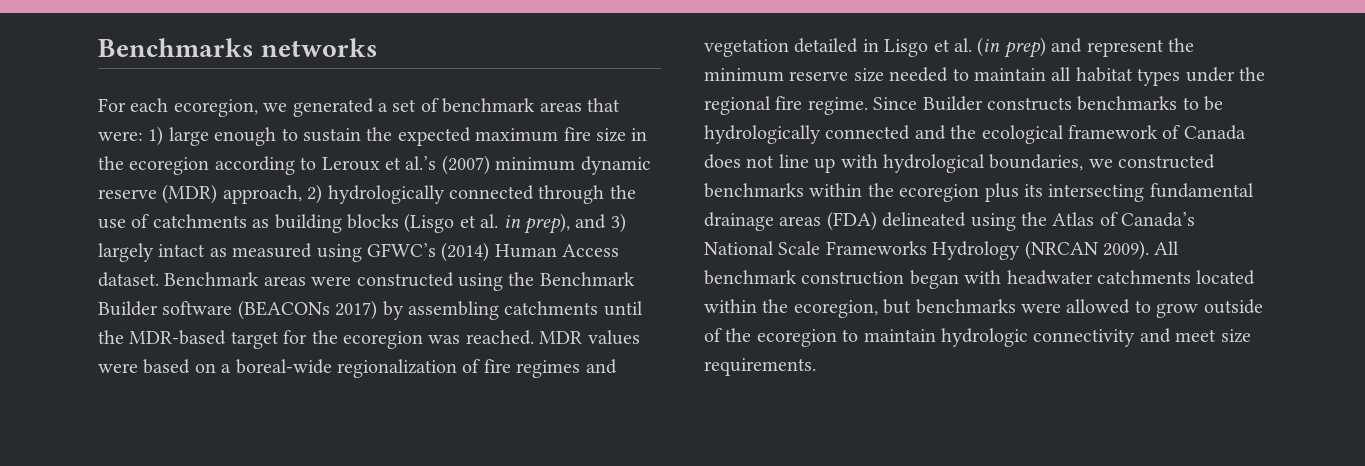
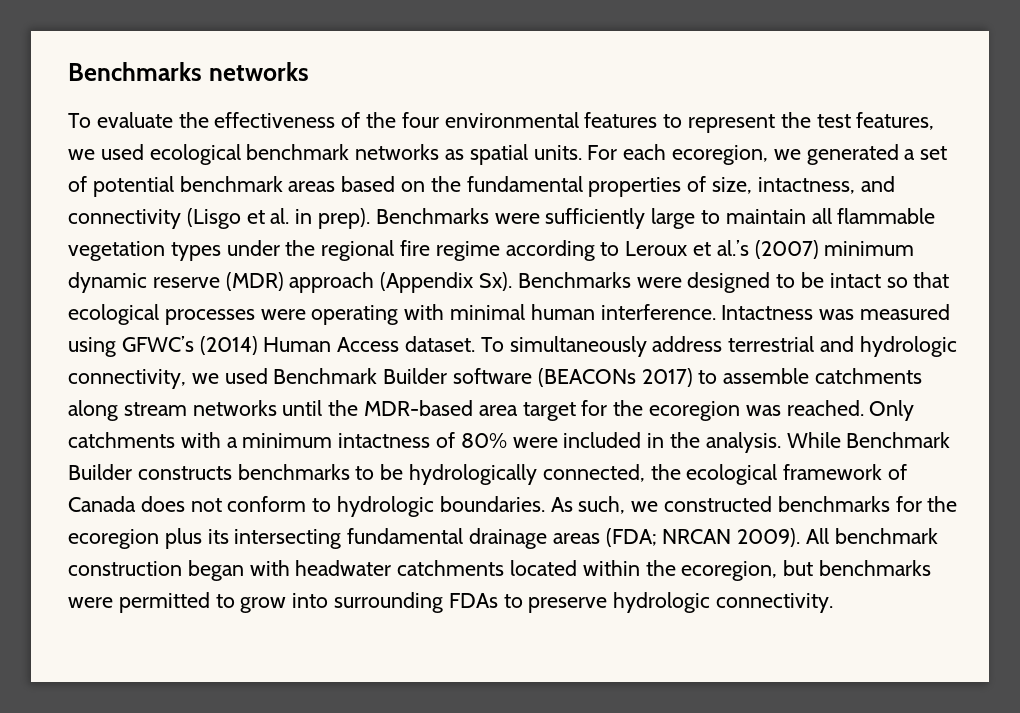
(379, 47) none -> [68,112,935,133] [68,144,582,165] To evaluate the effectiveness of the four environmental features to represent the test features, we used ecological benchmark networks as spatial units.
(439, 105) none -> [92,176,174,197] potential
[586,98,620,112] [98,126,648,146] [98,156,210,175] that were: 1) large enough to sustain the expected maximum fire size in the ecoregion -> [341,176,895,197] [68,208,936,229] [68,240,500,261] based on the fundamental properties of size, intactness, and connectivity (Lisgo et al. in prep). Benchmarks were sufficiently large to maintain all flammable vegetation types under the regional fire regime
[222,184,636,204] [98,213,626,234] [98,243,227,262] approach, 2) hydrologically connected through the use of catchments as building blocks (Lisgo et al. in prep), and 3) largely intact as -> [289,272,950,293] [68,304,855,325] approach (Appendix Sx). Benchmarks were designed to be intact so that ecological processes were operating with minimal human interference. Intactness was
[164,272,535,291] Benchmark areas were constructed using the -> [480,336,957,357] [68,368,268,389] To simultaneously address terrestrial and hydrologic connectivity, we used
[382,301,599,320] by assembling catchments -> [698,368,923,384] [68,400,277,421] to assemble catchments along stream networks
(227, 337) none -> [478,405,518,416] area
[539,330,640,345] [98,359,617,378] [704,37,1194,58] [704,67,1265,86] [704,96,918,115] MDR values were based on a boreal-wide regionalization of fire regimes and vegetation detailed in Lisgo et al. (in prep) and represent the minimum reserve size needed to maintain all habitat types under the regional fire regime. Since -> [869,400,915,421] [68,432,951,453] Only catchments with a minimum intactness of 80% were included in the analysis. While Benchmark
[825,125,946,140] connected and -> [542,464,645,482] connected,
[778,154,1084,173] line up with hydrological boundaries, -> [227,496,626,517] conform to hydrologic boundaries. As such,
[809,183,863,197] within -> [895,496,922,512] for
[826,211,1196,231] [704,240,1098,260] (FDA) delineated using the Atlas of Canada’s National Scale Frameworks Hydrology (NRCAN -> [605,528,732,547] (FDA; NRCAN
[1066,299,1131,314] allowed -> [118,592,210,613] permitted
[1203,299,1263,314] [704,328,1251,347] [704,358,816,376] outside of the ecoregion to maintain hydrologic connectivity and meet size requirements. -> [292,592,834,613] into surrounding FDAs to preserve hydrologic connectivity.

